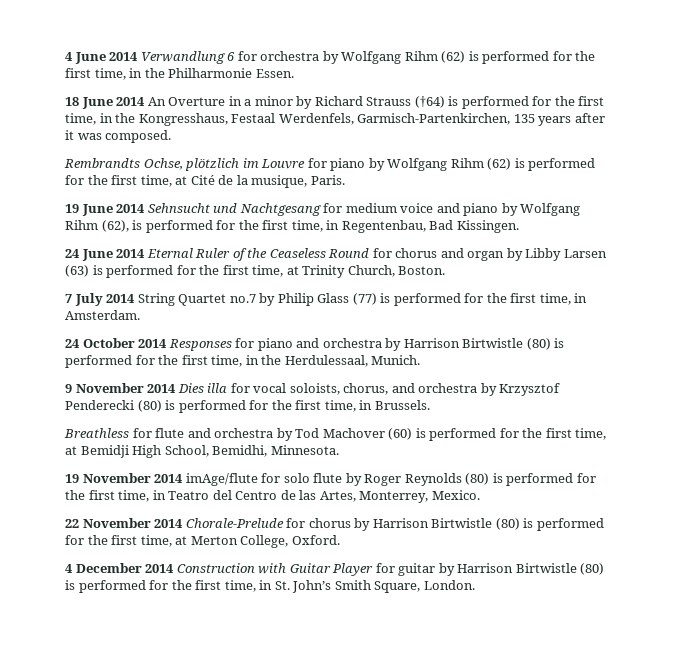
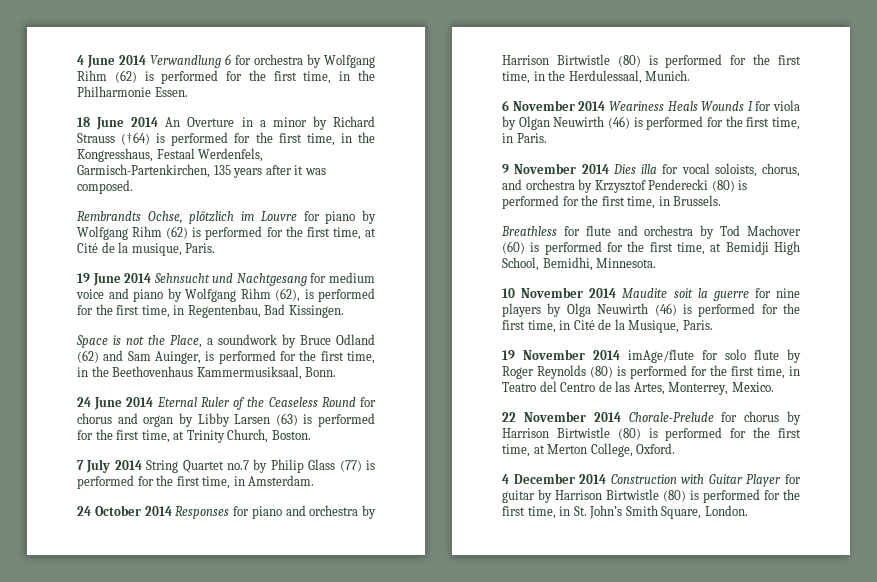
(519, 226) none -> [76,334,375,348] [77,350,375,364] [77,366,337,380] // Space is not the Place, a soundwork by Bruce Odland (62) and Sam Auinger, is performed for the first time, in the Beethovenhaus Kammermusiksaal, Bonn.
(421, 360) none -> [502,100,800,111] [502,116,800,130] [502,133,547,143] // 6 November 2014 Weariness Heals Wounds I for viola by Olgan Neuwirth (46) is performed for the first time, in Paris.
(339, 450) none -> [502,287,800,301] [502,303,800,317] [502,319,713,333] // 10 November 2014 Maudite soit la guerre for nine players by Olga Neuwirth (46) is performed for the first time, in Cité de la Musique, Paris.

